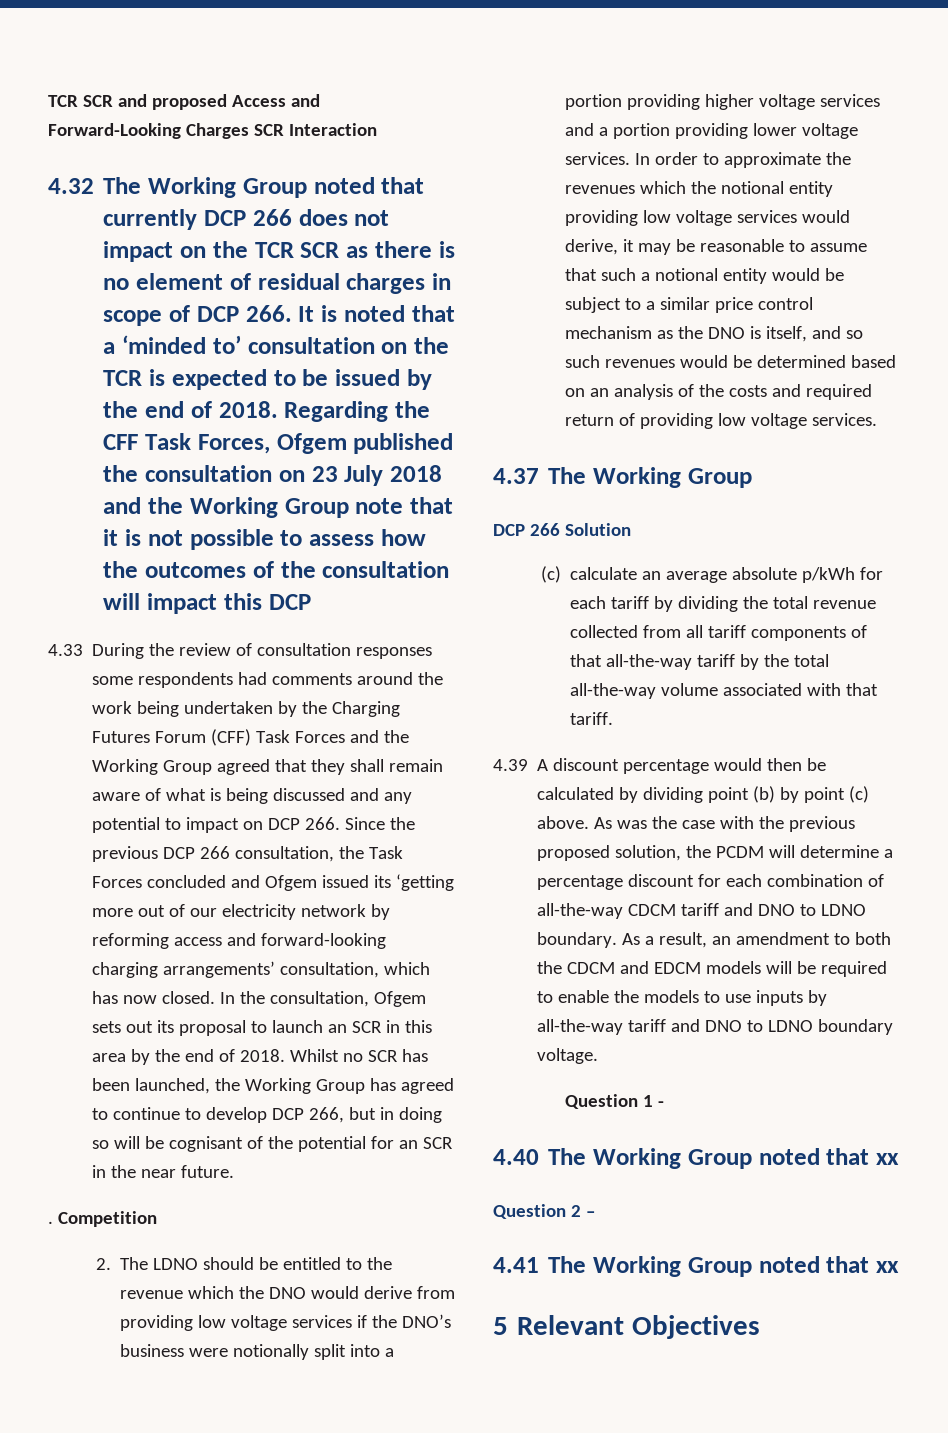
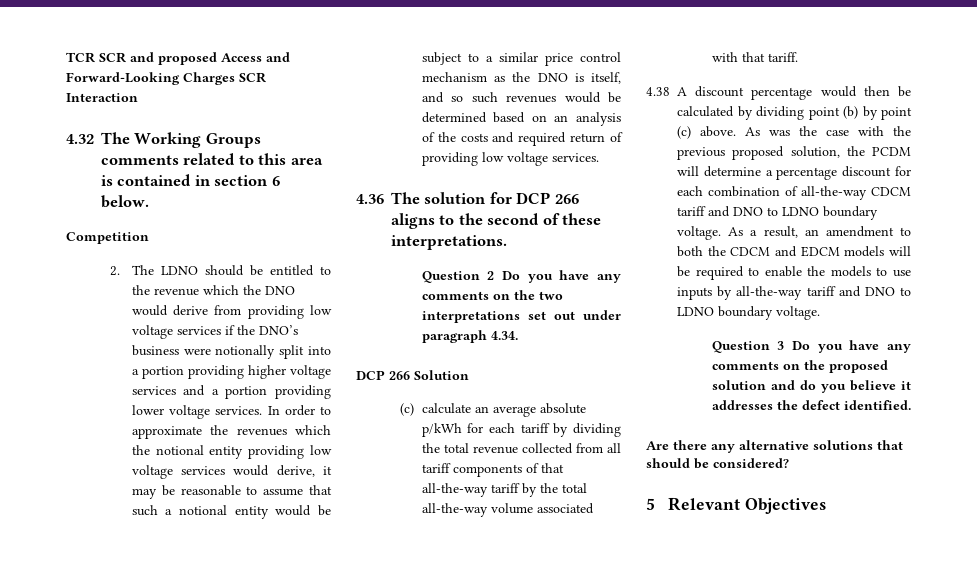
[242,177,425,198] [103,209,390,230] [103,241,455,262] [103,273,451,294] [103,305,455,326] [103,335,449,354] [103,369,432,390] [103,401,430,422] [103,433,454,454] [103,465,442,486] [103,497,453,518] [103,529,426,550] [103,561,450,578] [103,593,311,614] [48,643,433,659] [92,672,444,688] [92,701,401,717] [92,729,410,746] [92,759,444,775] [92,788,413,804] [92,817,416,833] [92,846,404,862] [92,874,455,891] [92,904,391,920] [92,933,387,949] [92,961,431,978] [92,991,427,1007] [92,1020,433,1036] [92,1049,429,1065] [92,1078,455,1094] [92,1107,443,1123] [92,1136,454,1152] [92,1165,235,1178] [48,1221,53,1224] Group noted that currently DCP 266 does not impact on the TCR SCR as there is no element of residual charges in scope of DCP 266. It is noted that a ‘minded to’ consultation on the TCR is expected to be issued by the end of 2018. Regarding the CFF Task Forces, Ofgem published the consultation on 23 July 2018 and the Working Group note that it is not possible to assess how the outcomes of the consultation will impact this DCP // 4.33 During the review of consultation responses some respondents had comments around the work being undertaken by the Charging Futures Forum (CFF) Task Forces and the Working Group agreed that they shall remain aware of what is being discussed and any potential to impact on DCP 266. Since the previous DCP 266 consultation, the Task Forces concluded and Ofgem issued its ‘getting more out of our electricity network by reforming access and forward-looking charging arrangements’ consultation, which has now closed. In the consultation, Ofgem sets out its proposal to launch an SCR in this area by the end of 2018. Whilst no SCR has been launched, the Working Group has agreed to continue to develop DCP 266, but in doing so will be cognisant of the potential for an SCR in the near future. // . -> [205,133,261,148] [101,153,323,165] [101,174,280,186] [101,195,149,208] Groups comments related to this area is contained in section 6 below. //
[493,467,752,488] 4.37 The Working Group -> [356,192,579,204] [391,213,602,229] [391,235,507,250] [421,270,621,283] [421,290,563,300] [421,310,621,323] [421,330,518,343] 4.36 The solution for DCP 266 aligns to the second of these interpretations. // Question 2 Do you have any comments on the two interpretations set out under paragraph 4.34.
[493,759,528,771] 4.39 -> [646,87,670,96] 4.38
[537,932,618,948] boundary. -> [823,206,878,220] [677,226,721,240] boundary voltage.
[642,1095,664,1107] [493,1148,899,1169] [493,1204,595,1219] [493,1256,899,1277] 1 - // 4.40 The Working Group noted that xx // Question 2 – // 4.41 The Working Group noted that xx -> [777,340,911,353] [711,360,888,373] [711,380,911,393] [711,400,911,410] [646,440,903,453] [646,458,789,469] 3 Do you have any comments on the proposed solution and do you believe it addresses the defect identified. // Are there any alternative solutions that should be considered?

